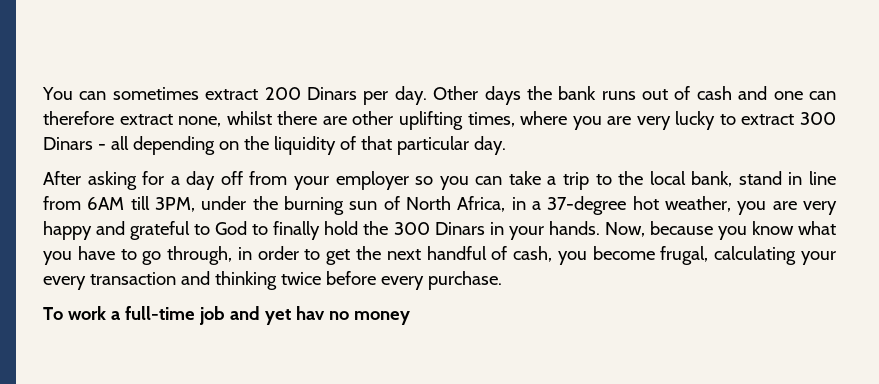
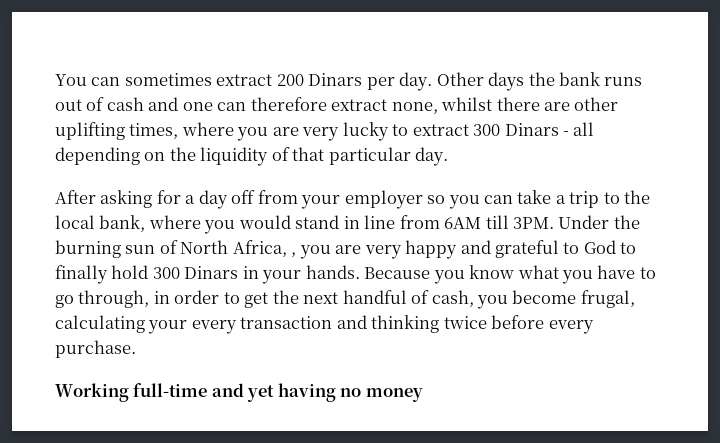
(733, 179) none -> [148,215,291,234] where you would
[155,196,247,212] 3PM, under -> [513,215,610,229] 3PM. Under
[511,196,731,215] in a 37-degree hot weather, -> [291,252,297,257] ,
[363,221,389,235] the -> (149, 272) none
[604,221,713,237] Now, because -> [364,267,431,279] Because
[43,306,225,325] To work a full-time job -> [55,383,208,402] Working full-time
[295,306,325,320] hav -> [277,383,336,402] having

